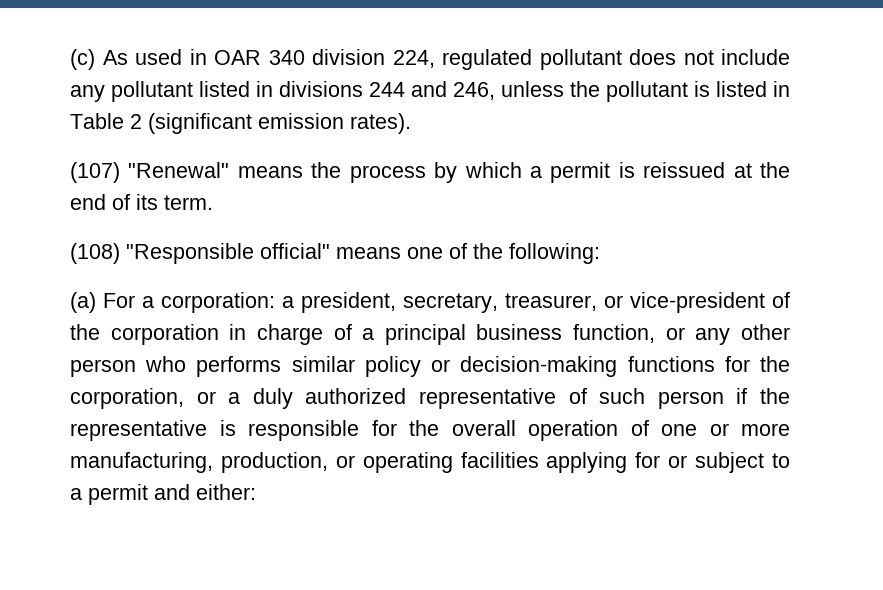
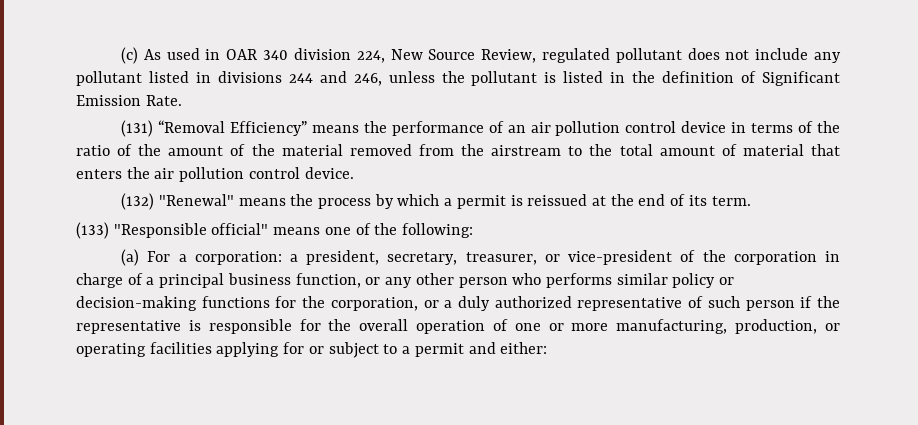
(435, 59) none -> [390,49,537,63] New Source Review,
[70,113,411,134] [70,162,120,183] Table 2 (significant emission rates). // (107) -> [632,71,840,86] [76,95,182,106] [121,120,841,137] [76,144,841,156] [76,167,354,182] [121,193,155,210] the definition of Significant Emission Rate. // (131) “Removal Efficiency” means the performance of an air pollution control device in terms of the ratio of the amount of the material removed from the airstream to the total amount of material that enters the air pollution control device. // (132)
[70,243,120,264] (108) -> [76,222,109,239] (133)

